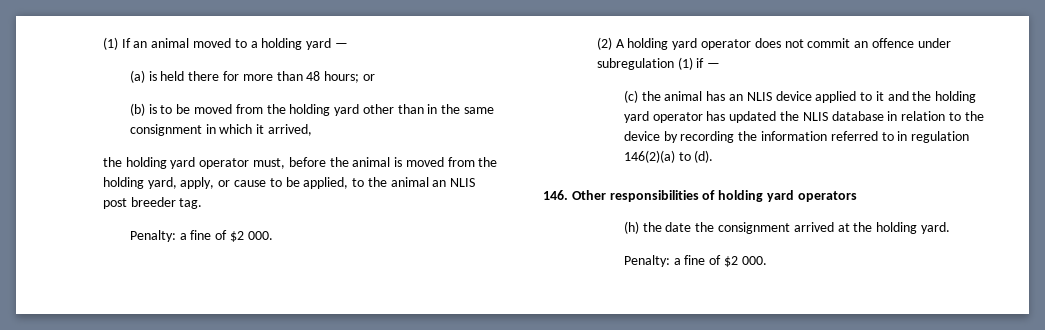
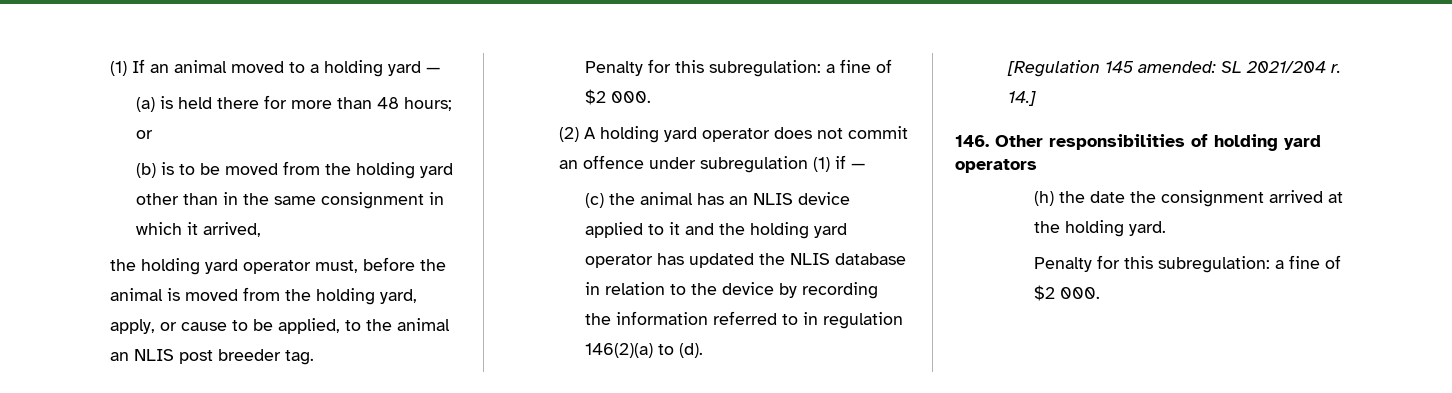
[129,230,176,242] Penalty: -> [585,59,822,77] Penalty for this subregulation:
(714, 156) none -> [1006,60,1341,77] [1007,91,1036,106] // [Regulation 145 amended: SL 2021/204 r. 14.]
[623,255,670,267] Penalty: -> [1034,255,1271,273] Penalty for this subregulation:

